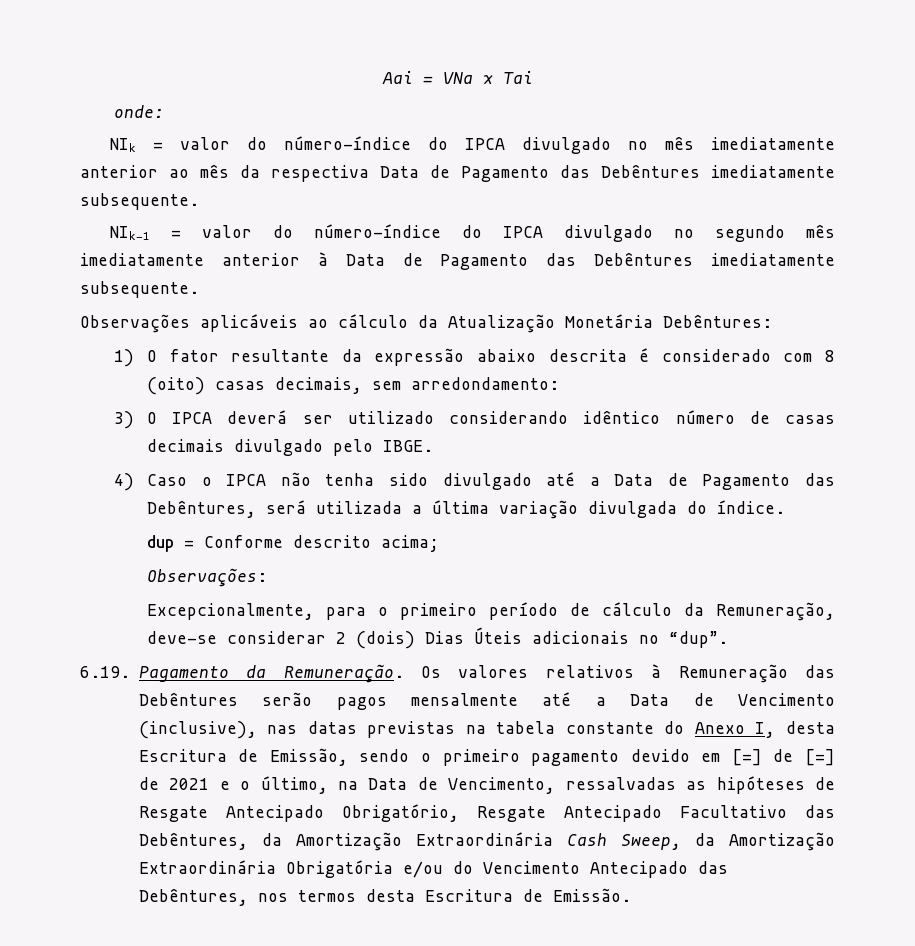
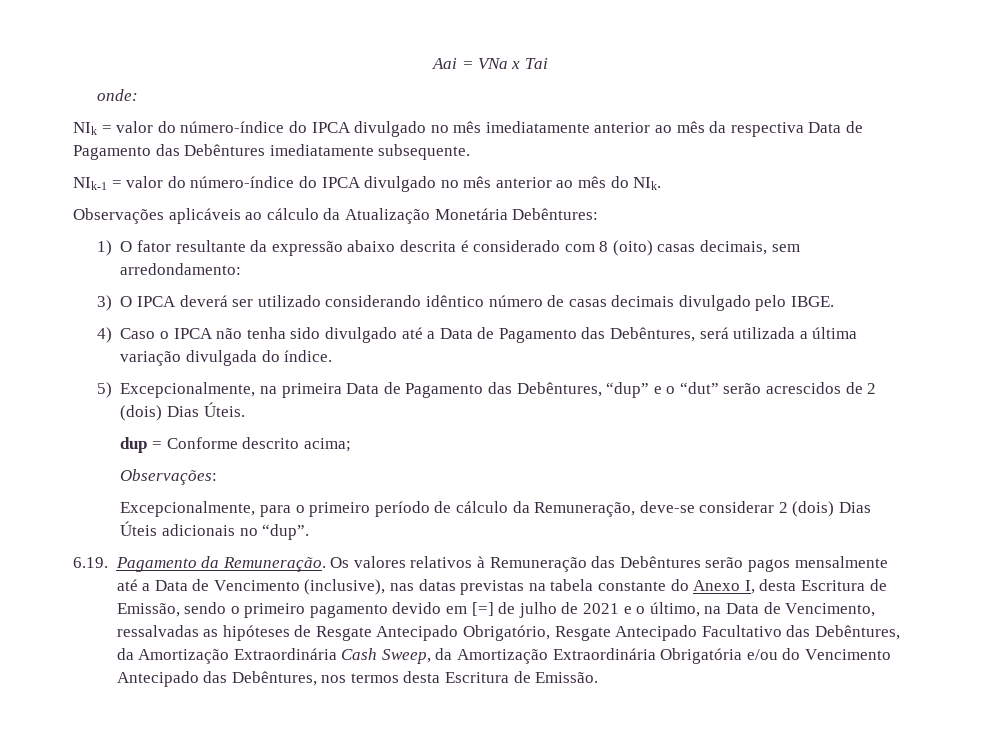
[715,224,835,242] [80,252,835,270] [80,281,199,298] segundo mês imediatamente anterior à Data de Pagamento das Debêntures imediatamente subsequente. -> [463,176,662,190] mês anterior ao mês do NIk.
(786, 507) none -> [96,382,877,398] [120,402,245,421] // 5) Excepcionalmente, na primeira Data de Pagamento das Debêntures, “dup” e o “dut” serão acrescidos de 2 (dois) Dias Úteis.
[805,749,836,766] [=] -> [518,602,557,618] julho

